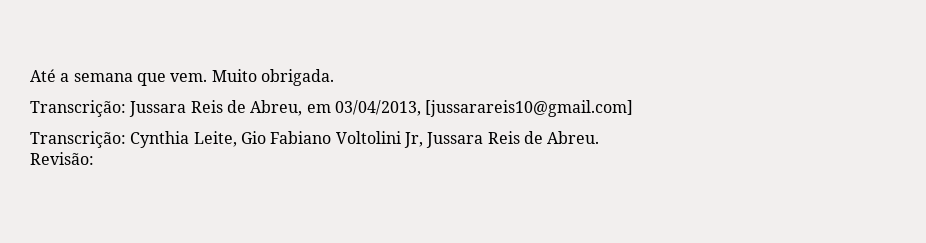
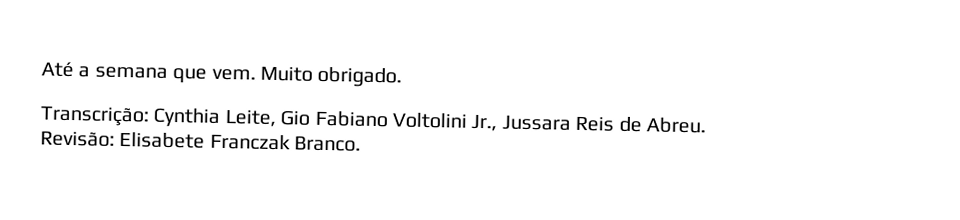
[260,69,334,86] [30,100,634,117] obrigada. // Transcrição: Jussara Reis de Abreu, em 03/04/2013, [jussarareis10@gmail.com] -> [317,66,403,88] obrigado.
[403,132,423,148] Jr, -> [471,114,498,132] Jr.,
(94, 158) none -> [119,131,362,152] Elisabete Franczak Branco.

